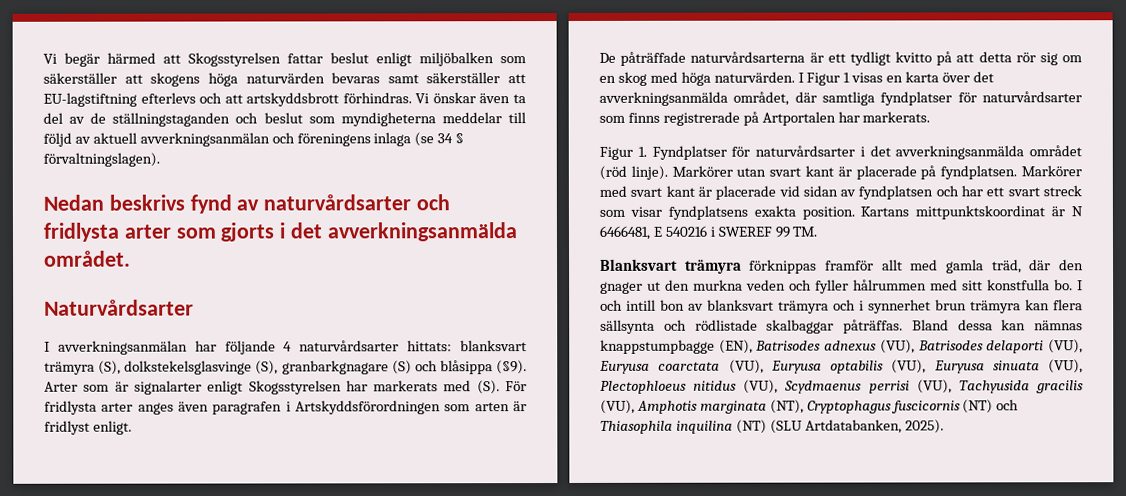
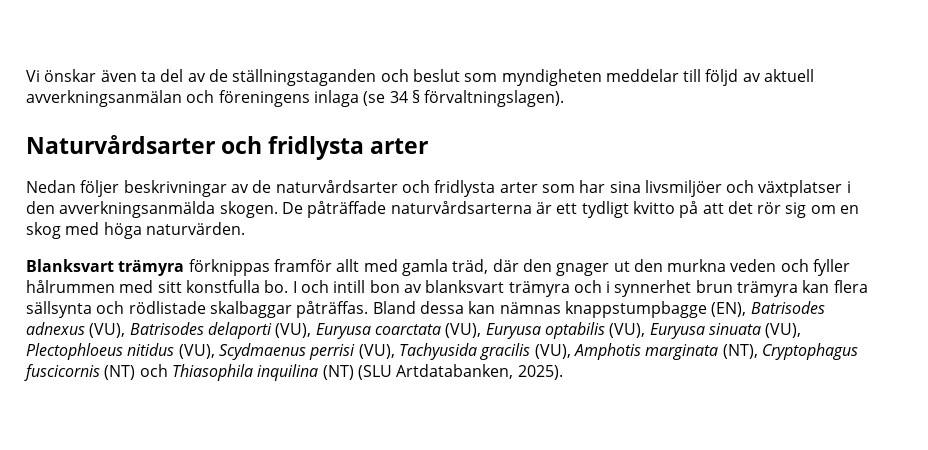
[43,52,526,67] [43,72,526,87] [43,92,430,107] Vi begär härmed att Skogsstyrelsen fattar beslut enligt miljöbalken som säkerställer att skogens höga naturvärden bevaras samt säkerställer att EU-lagstiftning efterlevs och att artskyddsbrott förhindras. Vi -> [26,70,40,82] Vi
[340,112,436,127] myndigheterna -> [501,69,602,86] myndigheten
[43,194,260,214] Nedan beskrivs fynd av -> [26,135,429,160] [26,180,272,197] Naturvårdsarter och fridlysta arter // Nedan följer beskrivningar av de
[220,222,517,242] [44,250,131,267] [44,299,194,316] [44,340,528,355] [44,360,527,375] [44,380,527,395] [44,400,527,415] [44,420,132,435] gjorts i det avverkningsanmälda området. // Naturvårdsarter // I avverkningsanmälan har följande 4 naturvårdsarter hittats: blanksvart trämyra (S), dolkstekelsglasvinge (S), granbarkgnagare (S) och blåsippa (§9). Arter som är signalarter enligt Skogsstyrelsen har markerats med (S). För fridlysta arter anges även paragrafen i Artskyddsförordningen som arten är fridlyst enligt. // -> [579,180,851,197] [26,201,278,218] har sina livsmiljöer och växtplatser i den avverkningsanmälda skogen.
[978,51,1012,63] detta -> [727,201,753,214] det
[797,71,994,86] [599,91,1082,106] [599,111,931,126] [599,145,1082,160] [599,165,1082,180] [599,185,1082,200] [599,205,1083,220] [599,225,818,240] I Figur 1 visas en karta över det avverkningsanmälda området, där samtliga fyndplatser för naturvårdsarter som finns registrerade på Artportalen har markerats. // Figur 1. Fyndplatser för naturvårdsarter i det avverkningsanmälda området (röd linje). Markörer utan svart kant är placerade på fyndplatsen. Markörer med svart kant är placerade vid sidan av fyndplatsen och har ett svart streck som visar fyndplatsens exakta position. Kartans mittpunktskoordinat är N 6466481, E 540216 i SWEREF 99 TM. -> (245, 228) none

